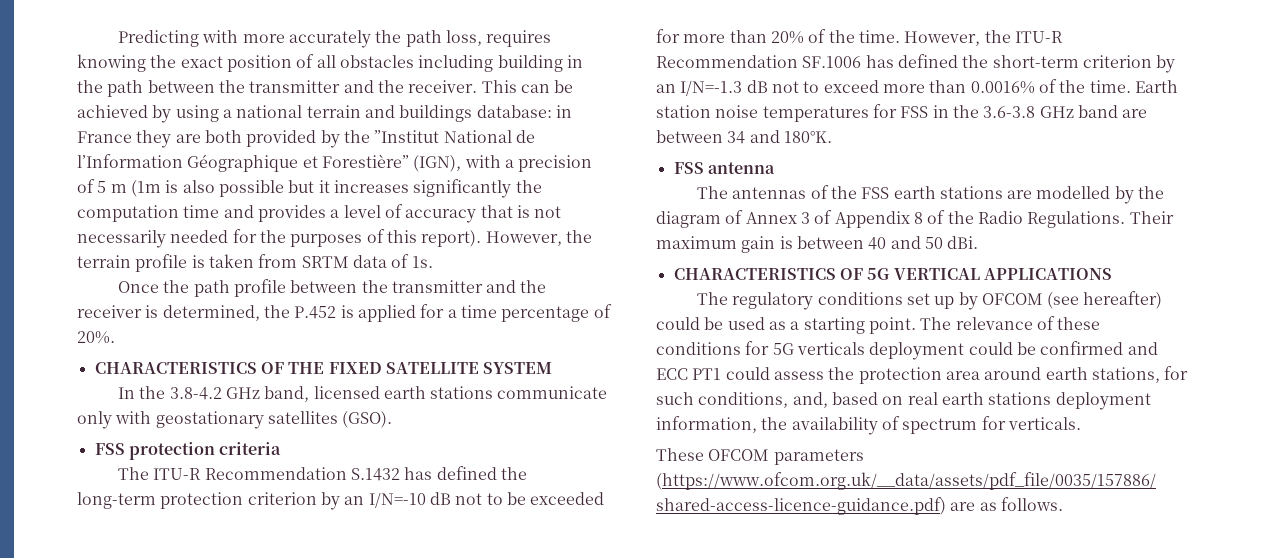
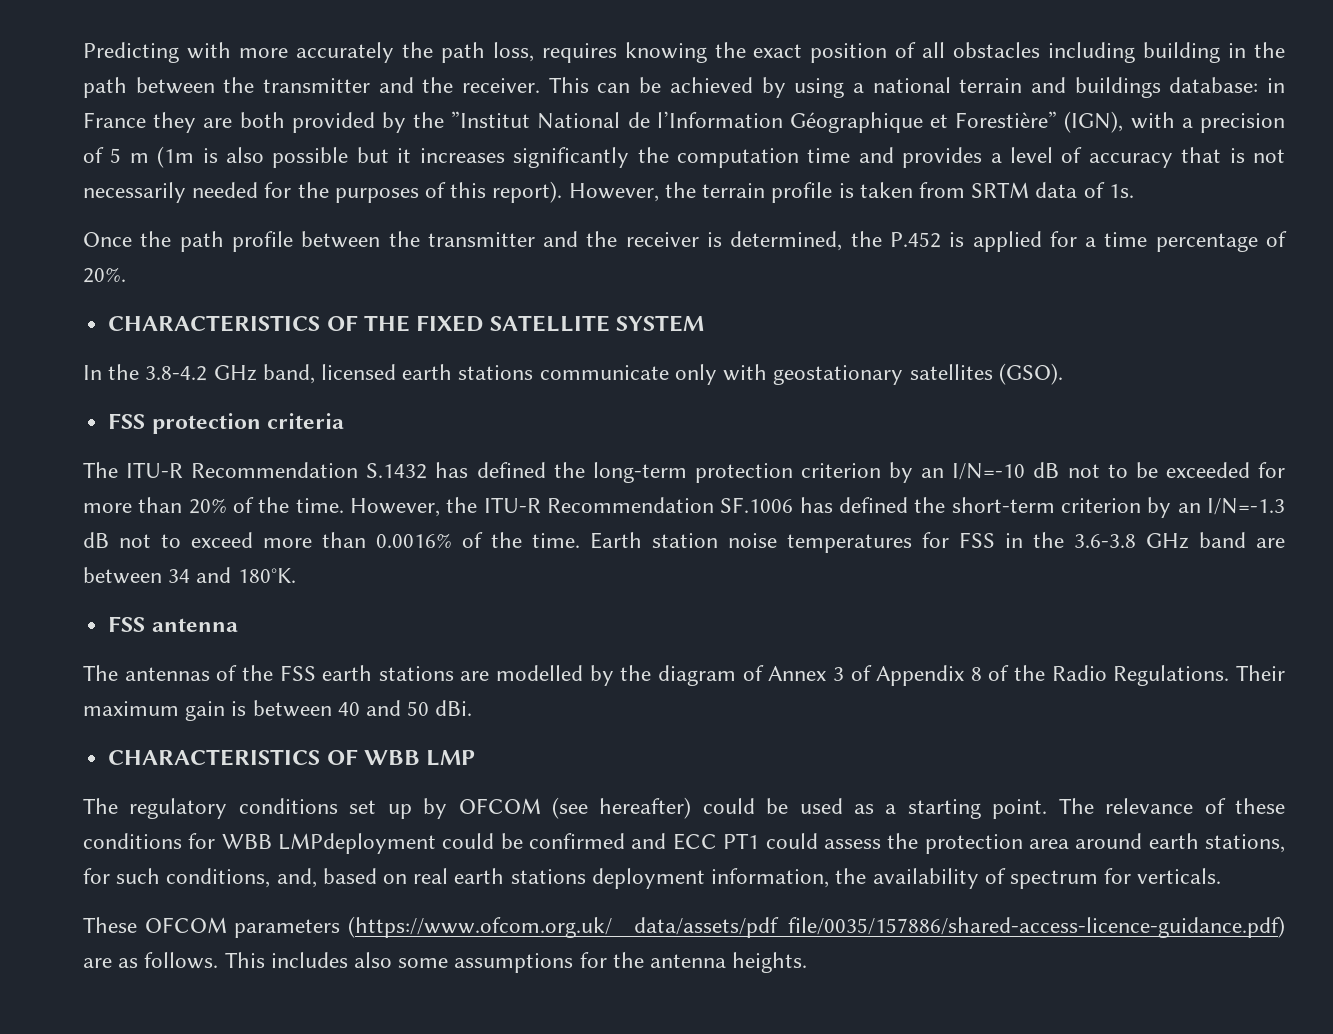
[867,268,1112,280] 5G VERTICAL APPLICATIONS -> [363,750,475,766] WBB LMP
[772,342,965,360] 5G verticals deployment -> [221,833,437,854] WBB LMPdeployment
(1063, 504) none -> [224,952,808,973] This includes also some assumptions for the antenna heights.

